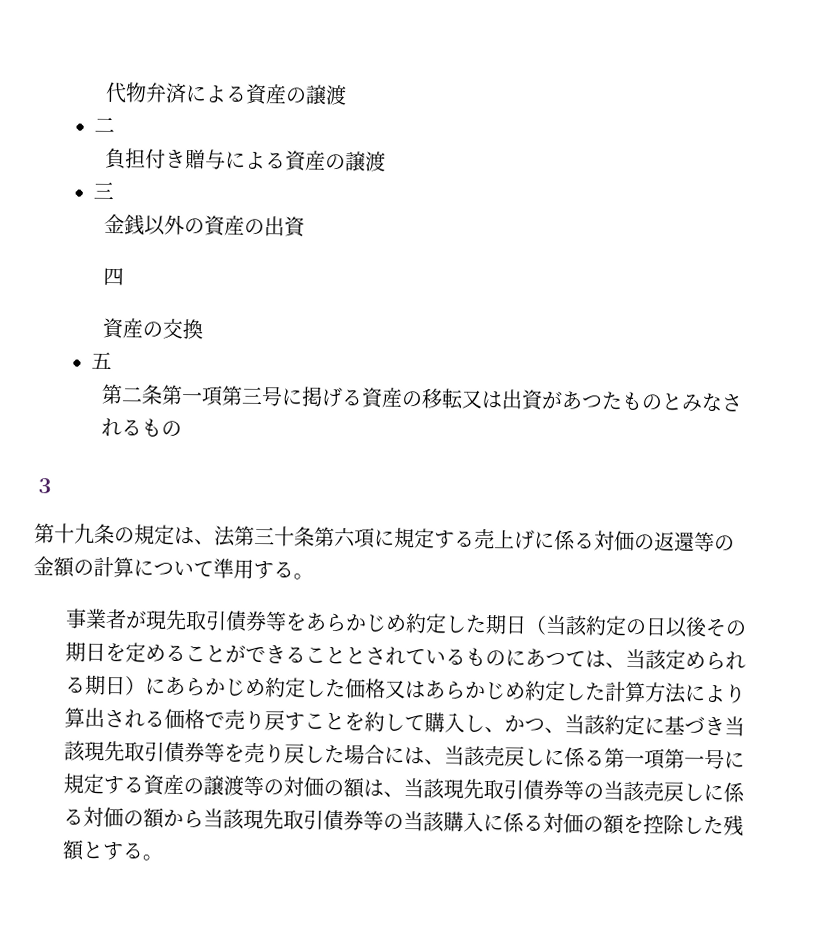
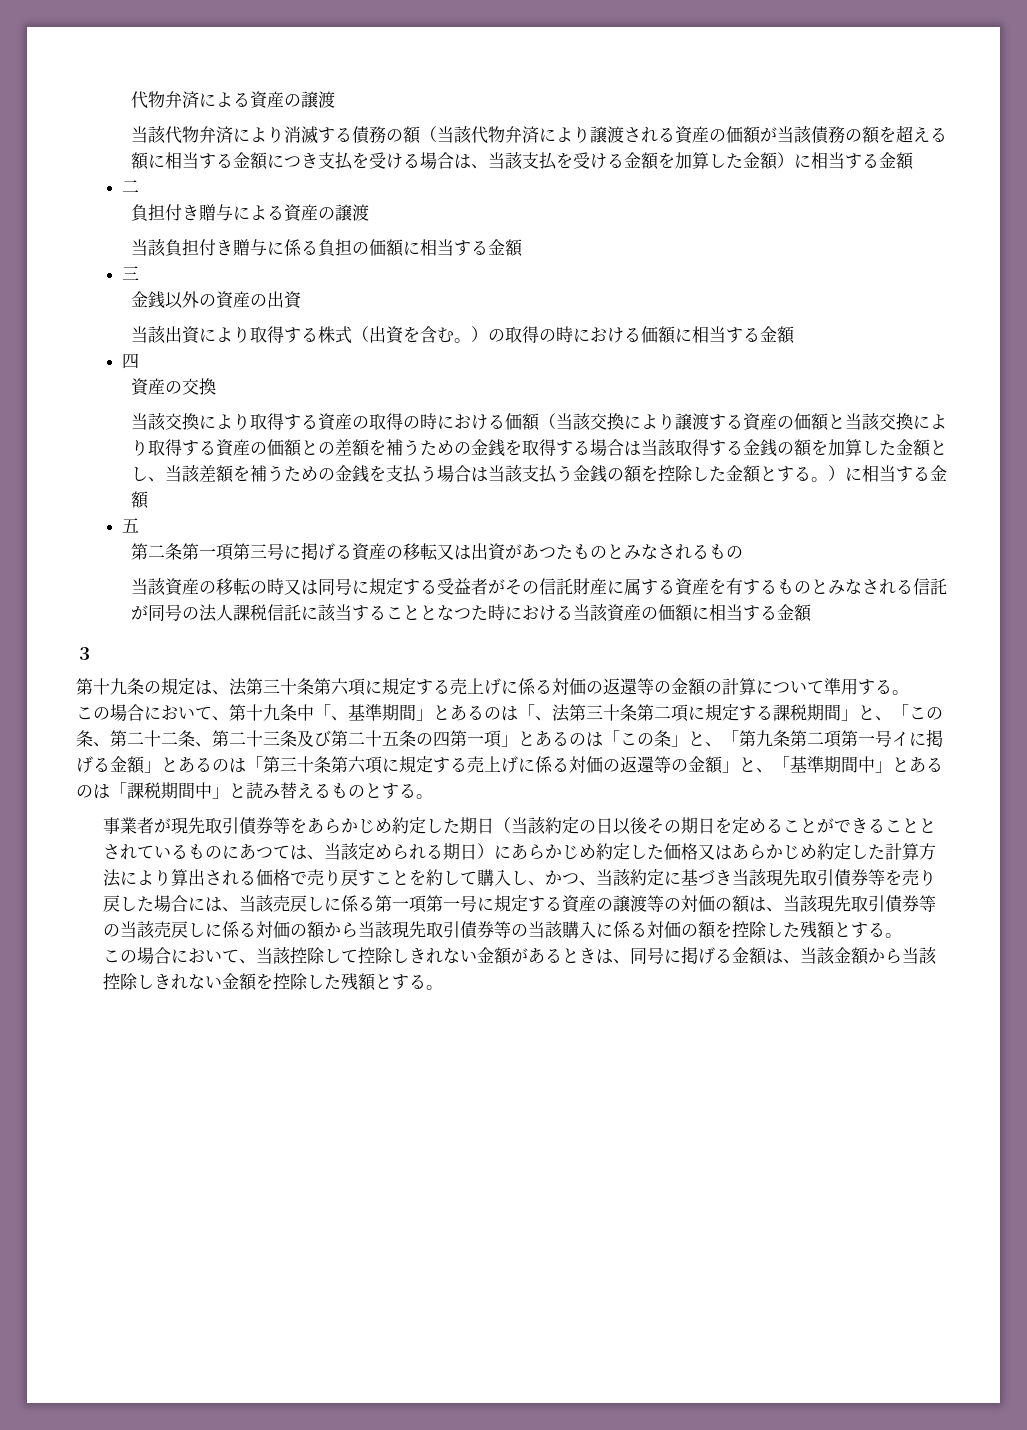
(348, 95) none -> [130,125,947,144] [130,152,914,170] // 当該代物弁済により消滅する債務の額（当該代物弁済により譲渡される資産の価額が当該債務の額を超える額に相当する金額につき支払を受ける場合は、当該支払を受ける金額を加算した金額）に相当する金額
(387, 161) none -> [130,239,523,257] // 当該負担付き贈与に係る負担の価額に相当する金額
[103,267,125,286] [102,317,205,340] 四 // 資産の交換 -> [130,326,795,344] [122,353,140,369] [130,378,216,396] [130,413,947,431] [130,439,947,457] [130,465,947,483] [130,491,149,509] 当該出資により取得する株式（出資を含む。）の取得の時における価額に相当する金額 // 四 // 資産の交換 // 当該交換により取得する資産の取得の時における価額（当該交換により譲渡する資産の価額と当該交換により取得する資産の価額との差額を補うための金銭を取得する場合は当該取得する金銭の額を加算した金額とし、当該差額を補うための金銭を支払う場合は当該支払う金銭の額を控除した金額とする。）に相当する金額
(183, 428) none -> [130,578,947,596] [130,604,812,622] // 当該資産の移転の時又は同号に規定する受益者がその信託財産に属する資産を有するものとみなされる信託が同号の法人課税信託に該当することとなつた時における当該資産の価額に相当する金額
(314, 576) none -> [76,704,943,722] [76,729,943,748] [76,756,943,774] [76,782,433,799] // この場合において、第十九条中「、基準期間」とあるのは「、法第三十条第二項に規定する課税期間」と、「この条、第二十二条、第二十三条及び第二十五条の四第一項」とあるのは「この条」と、「第九条第二項第一号イに掲げる金額」とあるのは「第三十条第六項に規定する売上げに係る対価の返還等の金額」と、「基準期間中」とあるのは「課税期間中」と読み替えるものとする。
(164, 857) none -> [103,946,938,965] [103,973,444,991] // この場合において、当該控除して控除しきれない金額があるときは、同号に掲げる金額は、当該金額から当該控除しきれない金額を控除した残額とする。

